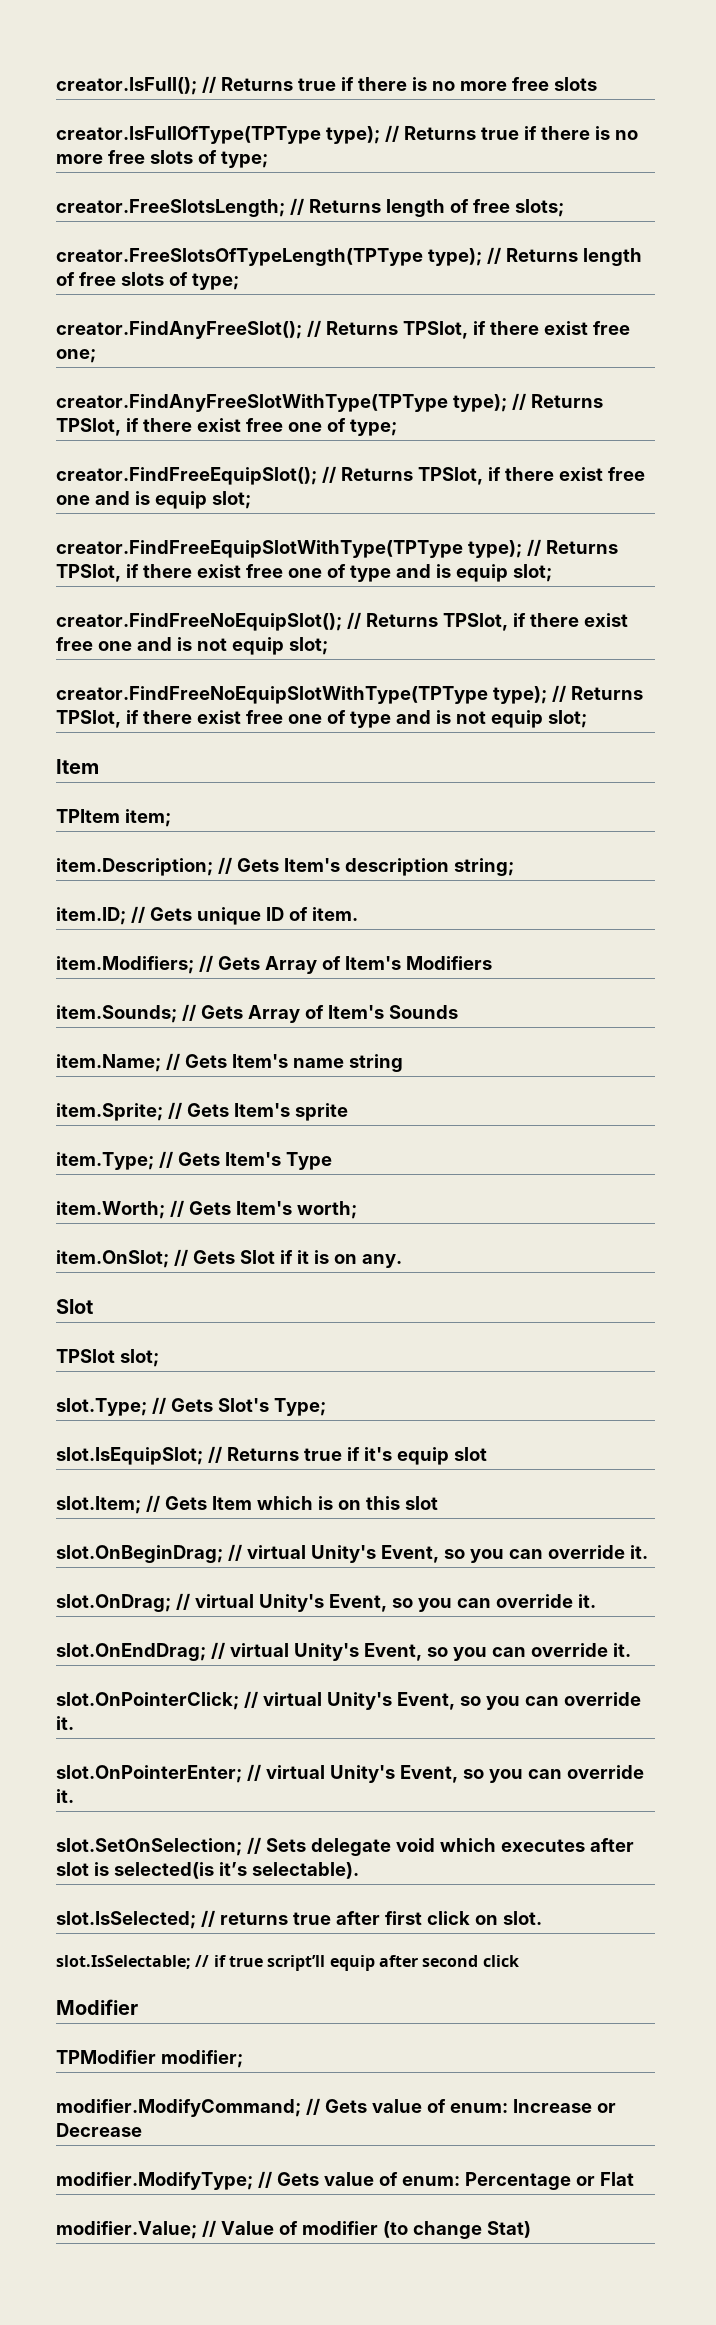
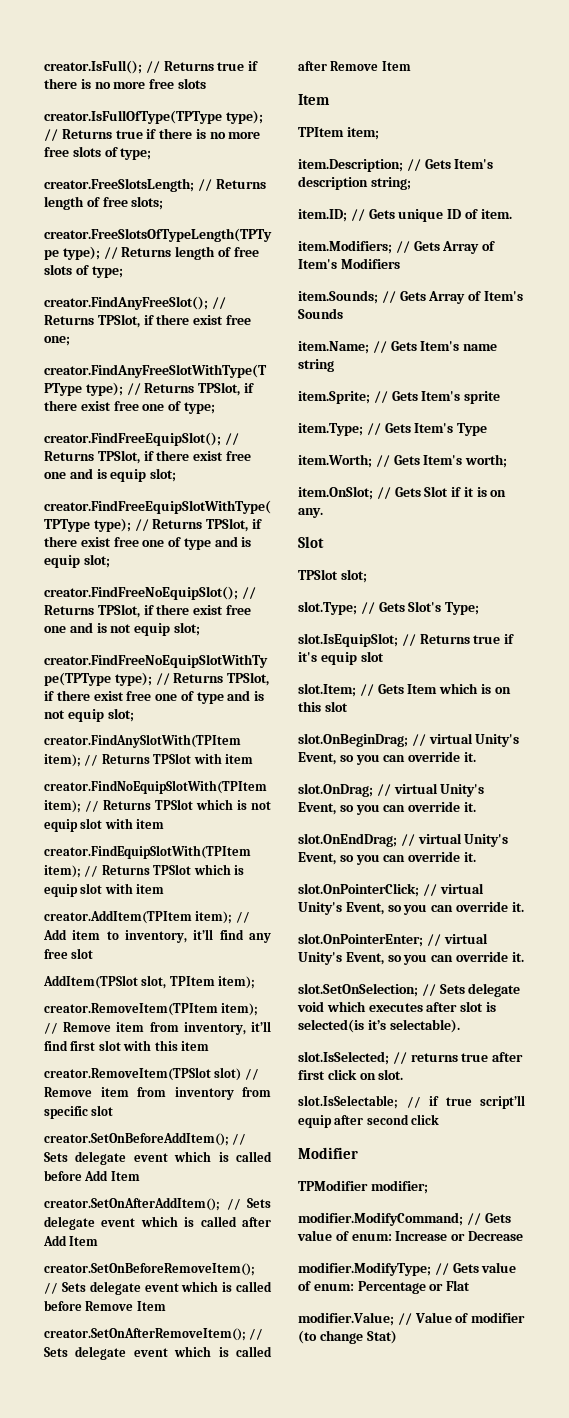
(587, 719) none -> [44,734,241,748] [44,753,253,767] [44,780,267,794] [44,799,271,813] [44,818,165,832] [44,845,251,859] [44,864,244,878] [44,883,165,897] [44,910,250,924] [43,929,271,943] [44,948,94,959] [43,975,256,989] [44,1003,259,1016] [44,1021,271,1035] [44,1040,209,1051] [44,1067,259,1081] [44,1087,271,1100] [44,1105,114,1119] [44,1132,247,1146] [44,1151,272,1165] [44,1170,140,1181] [44,1197,271,1211] [44,1216,271,1230] [43,1235,99,1246] [44,1263,255,1276] [44,1281,272,1295] [44,1300,166,1311] [44,1328,264,1341] [44,1346,272,1360] [298,61,411,71] // creator.FindAnySlotWith(TPItem item); // Returns TPSlot with item // creator.FindNoEquipSlotWith(TPItem item); // Returns TPSlot which is not equip slot with item // creator.FindEquipSlotWith(TPItem item); // Returns TPSlot which is equip slot with item // creator.AddItem(TPItem item); // Add item to inventory, it’ll find any free slot // AddItem(TPSlot slot, TPItem item); // creator.RemoveItem(TPItem item); // Remove item from inventory, it’ll find first slot with this item // creator.RemoveItem(TPSlot slot) // Remove item from inventory from specific slot // creator.SetOnBeforeAddItem(); // Sets delegate event which is called before Add Item // creator.SetOnAfterAddItem(); // Sets delegate event which is called after Add Item // creator.SetOnBeforeRemoveItem(); // Sets delegate event which is called before Remove Item // creator.SetOnAfterRemoveItem(); // Sets delegate event which is called after Remove Item

